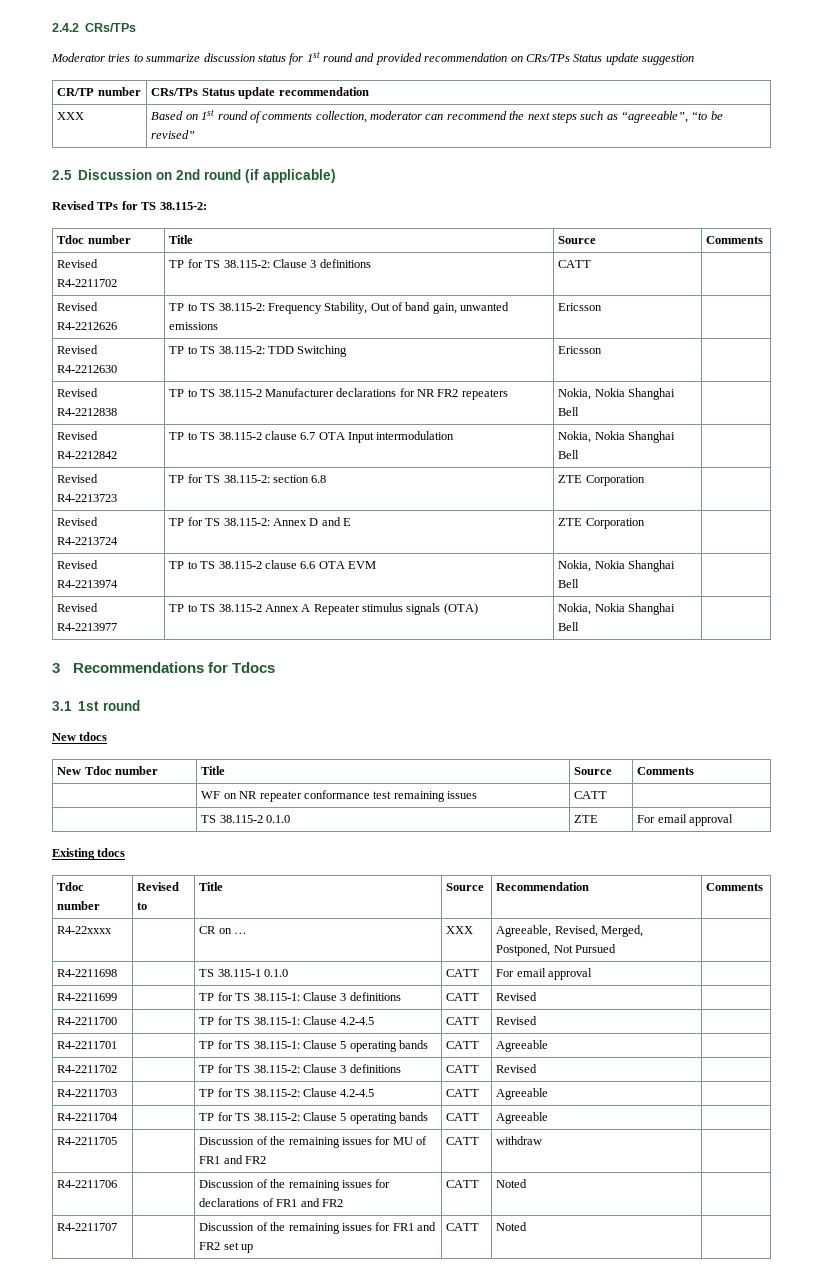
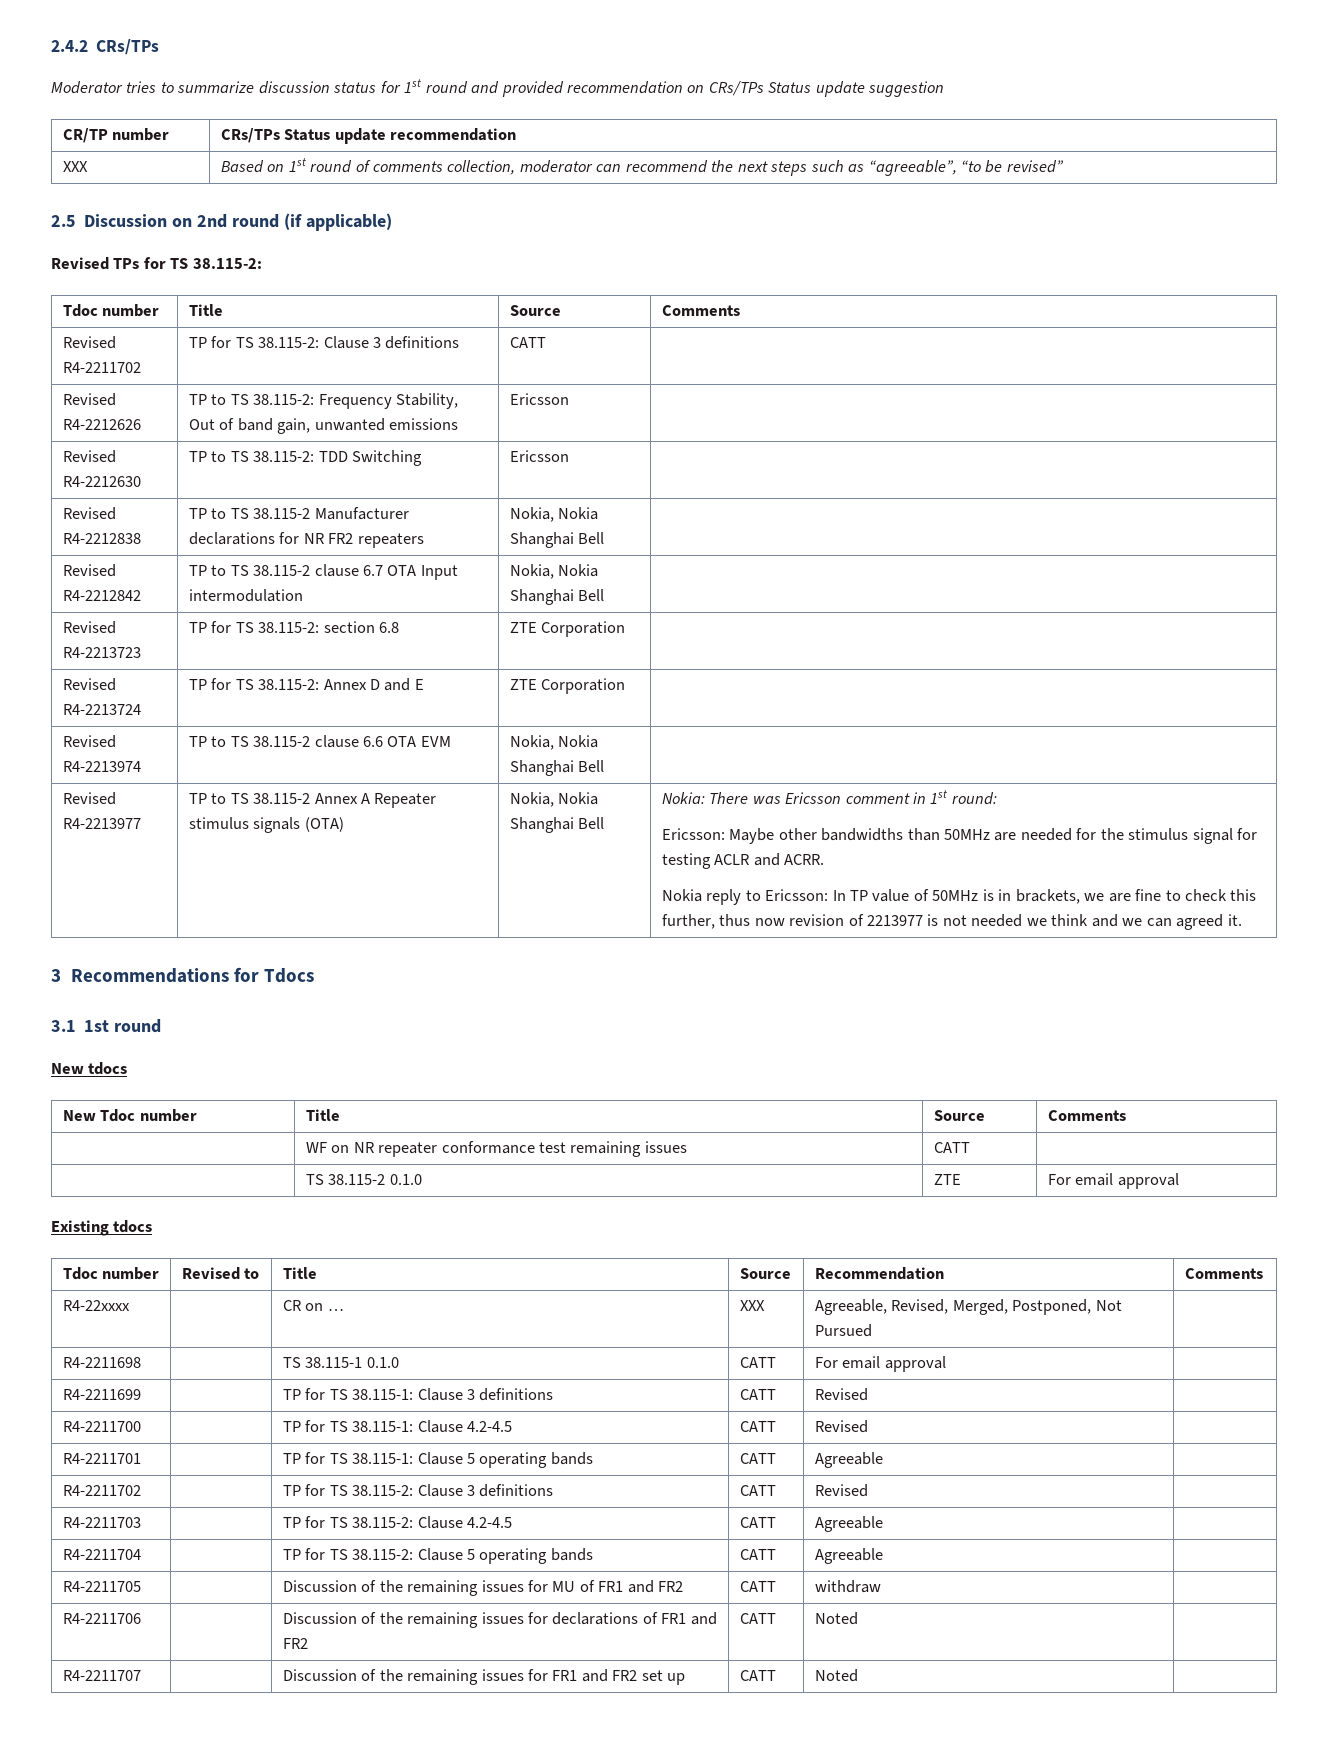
(580, 626) none -> [661,790,997,805] [661,828,1258,844] [661,853,825,869] [661,889,1257,905] [661,914,1242,930] Nokia: There was Ericsson comment in 1st round: // Ericsson: Maybe other bandwidths than 50MHz are needed for the stimulus signal for testing ACLR and ACRR. // Nokia reply to Ericsson: In TP value of 50MHz is in brackets, we are fine to check this further, thus now revision of 2213977 is not needed we think and we can agreed it.

